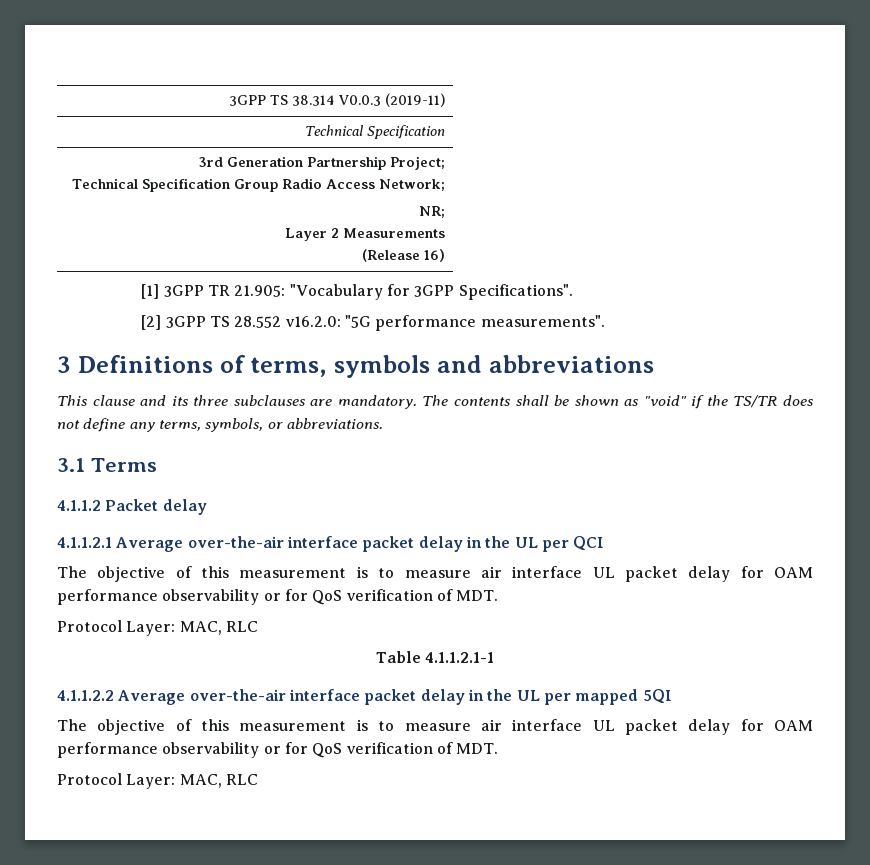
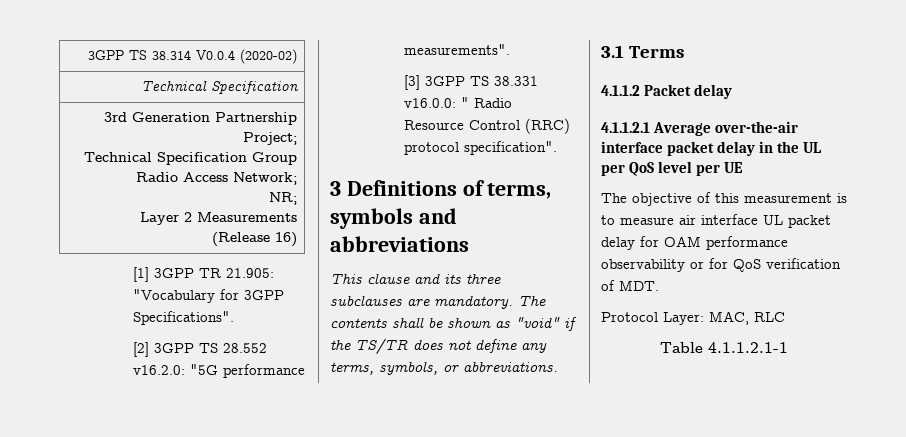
[338,93,446,107] V0.0.3 (2019-11) -> [196,49,298,64] V0.0.4 (2020-02)
(605, 321) none -> [403,75,538,90] [403,97,512,108] [403,118,570,134] [403,141,557,155] // [3] 3GPP TS 38.331 v16.0.0: " Radio Resource Control (RRC) protocol specification".
[573,536,605,551] QCI -> [629,161,744,176] QoS level per UE
[57,689,672,705] [57,719,813,735] [57,742,499,758] [57,773,258,789] // 4.1.1.2.2 Average over-the-air interface packet delay in the UL per mapped 5QI // The objective of this measurement is to measure air interface UL packet delay for OAM performance observability or for QoS verification of MDT. // Protocol Layer: MAC, RLC -> (788, 347) none

